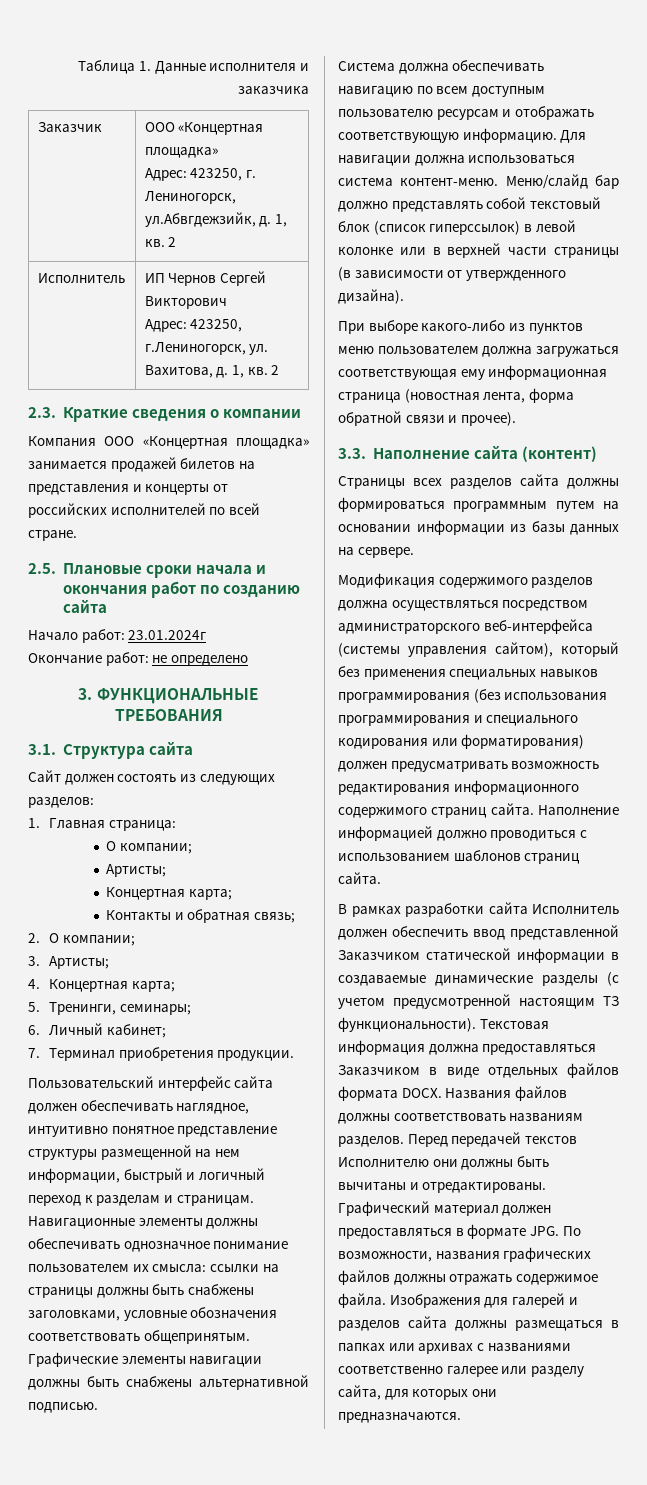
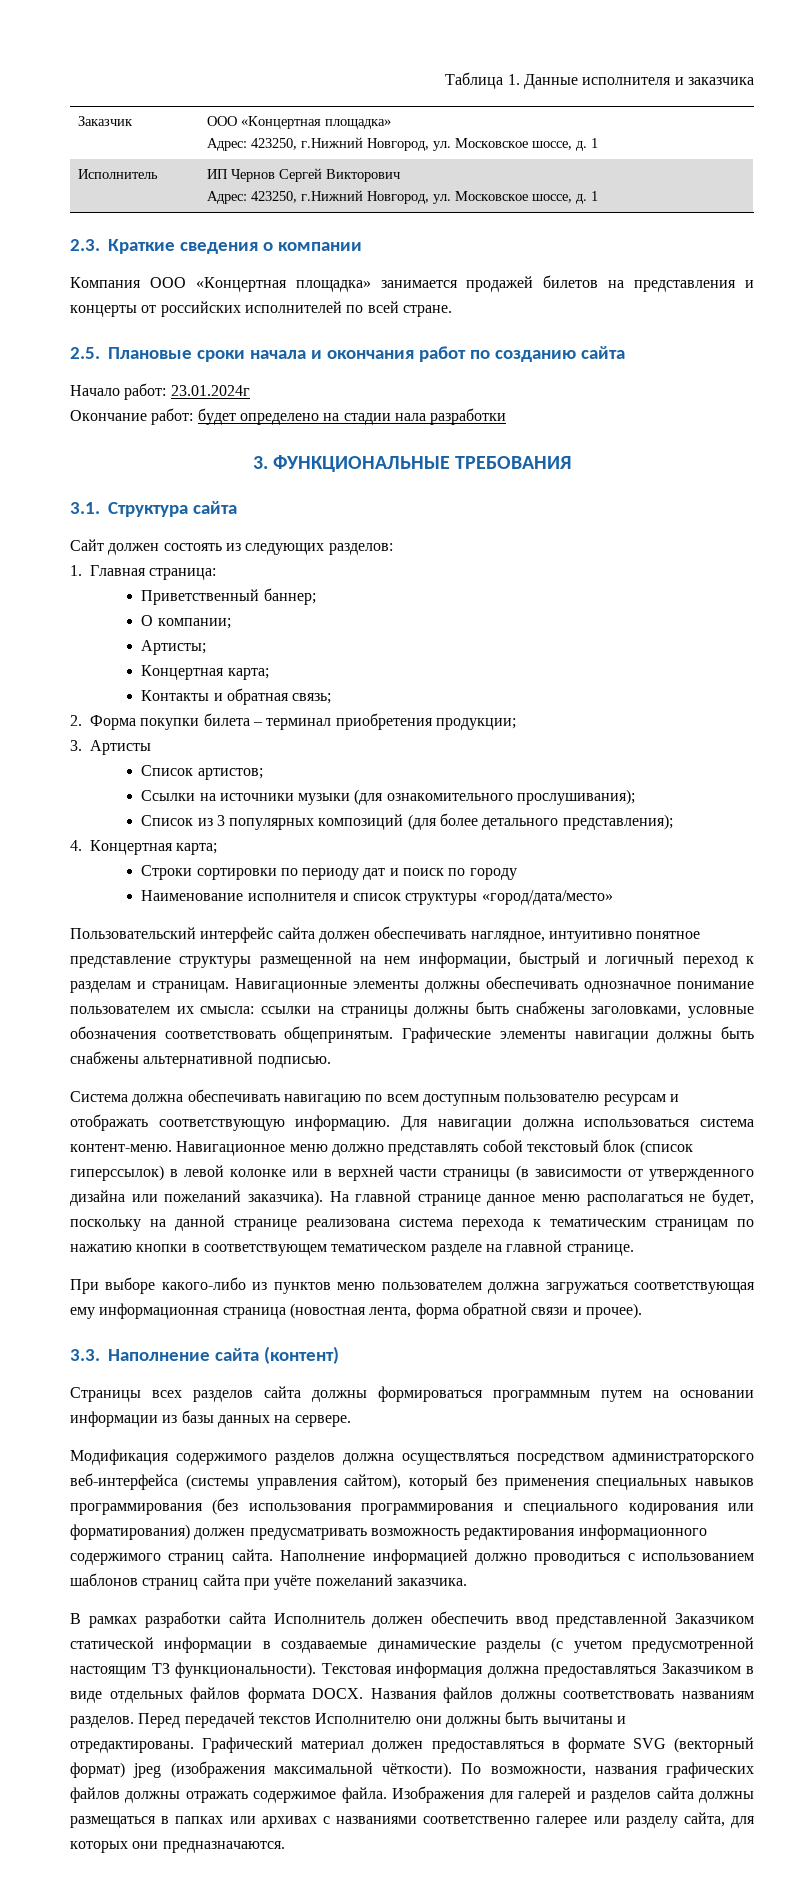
[246,170,257,178] [144,191,236,204] [144,212,288,227] [144,237,177,247] г. Лениногорск, ул.Абвгдежзийк, д. 1, кв. 2 -> [301,137,599,151] г.Нижний Новгород, ул. Московское шоссе, д. 1
[144,342,269,355] [144,365,280,378] г.Лениногорск, ул. Вахитова, д. 1, кв. 2 -> [301,190,599,204] г.Нижний Новгород, ул. Московское шоссе, д. 1
[152,655,168,663] не -> [197,408,236,425] будет
(248, 660) none -> [323,408,507,425] на стадии нала разработки
(176, 825) none -> [141,588,316,605] // Приветственный баннер;
[49,933,135,946] [28,956,110,969] [28,979,175,992] [28,1002,191,1015] [28,1023,166,1038] [28,1047,295,1061] О компании; // 3. Артисты; // 4. Концертная карта; // 5. Тренинги, семинары; // 6. Личный кабинет; // 7. Терминал приобретения продукции. -> [90,713,516,730] [70,740,151,755] [141,765,263,780] [141,789,636,805] [141,813,673,830] [70,840,218,855] [141,865,517,880] [141,890,613,905] Форма покупки билета – терминал приобретения продукции; // 3. Артисты // Список артистов; // Ссылки на источники музыки (для ознакомительного прослушивания); // Список из 3 популярных композиций (для более детального представления); // 4. Концертная карта; // Строки сортировки по периоду дат и поиск по городу // Наименование исполнителя и список структуры «город/дата/место»
[505,174,619,189] Меню/слайд бар -> [176,1141,328,1156] Навигационное меню
[338,289,404,304] дизайна). -> [70,1189,754,1206] [70,1215,754,1231] [70,1240,634,1256] дизайна или пожеланий заказчика). На главной странице данное меню располагаться не будет, поскольку на данной странице реализована система перехода к тематическим страницам по нажатию кнопки в соответствующем тематическом разделе на главной странице.
[338,872,381,884] сайта. -> [202,1574,467,1590] сайта при учёте пожеланий заказчика.
[529,1226,559,1236] JPG. -> [632,1737,754,1753] [70,1761,452,1778] SVG (векторный формат) jpeg (изображения максимальной чёткости).

